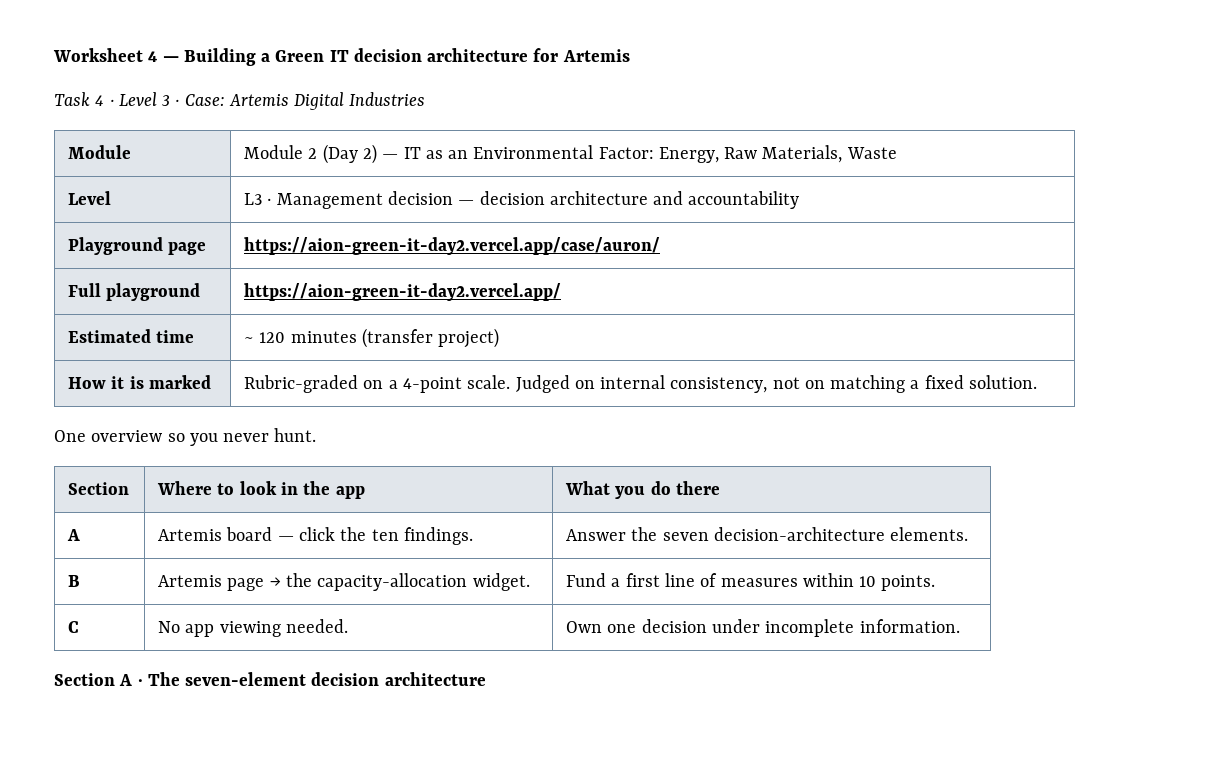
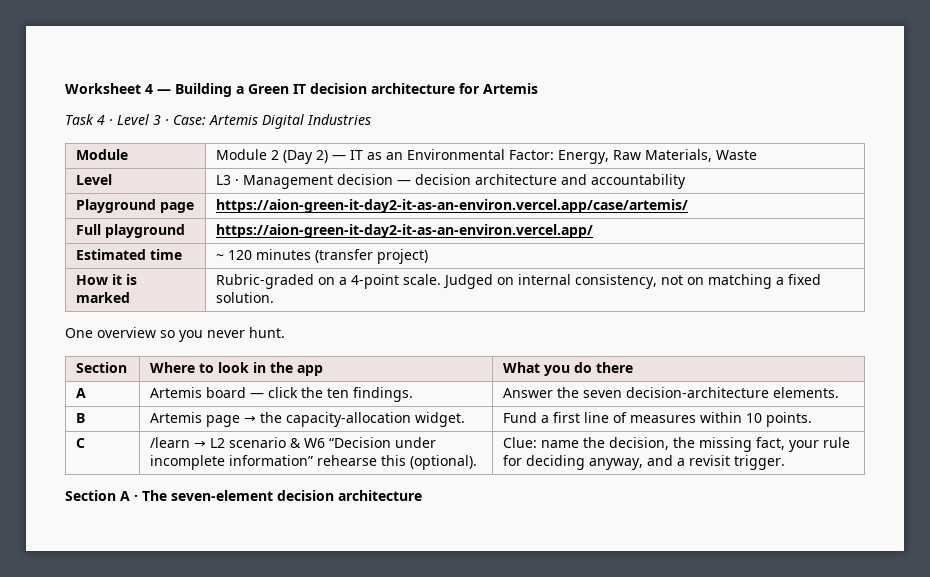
[244,237,661,255] https://aion-green-it-day2.vercel.app/case/auron/ -> [216,199,689,213] https://aion-green-it-day2-it-as-an-environ.vercel.app/case/artemis/
[244,283,562,301] https://aion-green-it-day2.vercel.app/ -> [216,224,594,238] https://aion-green-it-day2-it-as-an-environ.vercel.app/
[158,619,348,637] [566,619,960,637] No app viewing needed. | Own one decision under incomplete information. -> [150,437,437,448] [150,455,478,470] [503,437,851,452] [503,455,786,470] /learn → L2 scenario & W6 “Decision under incomplete information” rehearse this (optional). | Clue: name the decision, the missing fact, your rule for deciding anyway, and a revisit trigger.

